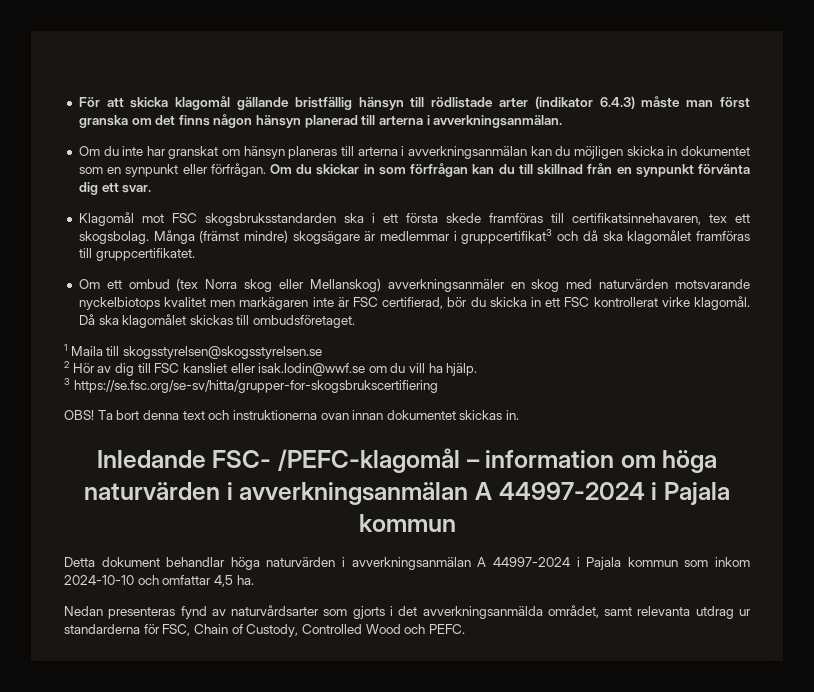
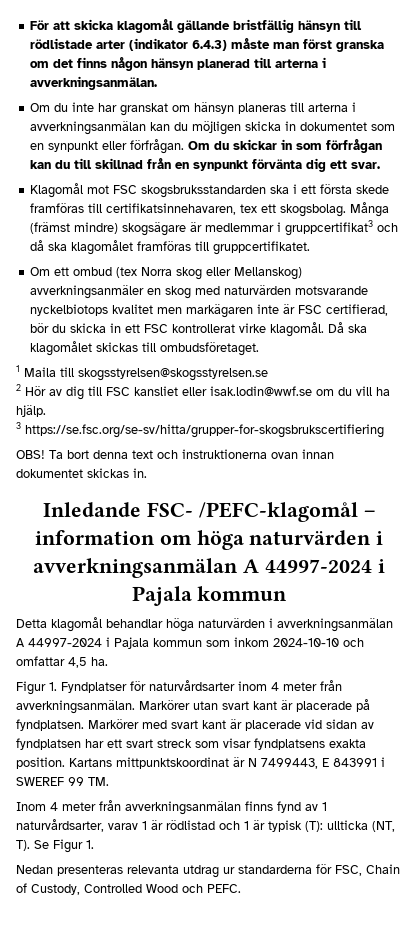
[101,557,160,567] dokument -> [51,617,102,632] klagomål
[64,605,633,619] Nedan presenteras fynd av naturvårdsarter som gjorts i det avverkningsanmälda området, samt -> [16,680,342,695] [16,699,370,714] [16,719,374,731] [16,738,366,750] [16,757,385,769] [16,777,109,786] [16,800,327,815] [16,819,395,832] [16,839,94,853] [16,865,123,876] Figur 1. Fyndplatser för naturvårdsarter inom 4 meter från avverkningsanmälan. Markörer utan svart kant är placerade på fyndplatsen. Markörer med svart kant är placerade vid sidan av fyndplatsen har ett svart streck som visar fyndplatsens exakta position. Kartans mittpunktskoordinat är N 7499443, E 843991 i SWEREF 99 TM. // Inom 4 meter från avverkningsanmälan finns fynd av 1 naturvårdsarter, varav 1 är rödlistad och 1 är typisk (T): ullticka (NT, T). Se Figur 1. // Nedan presenteras

